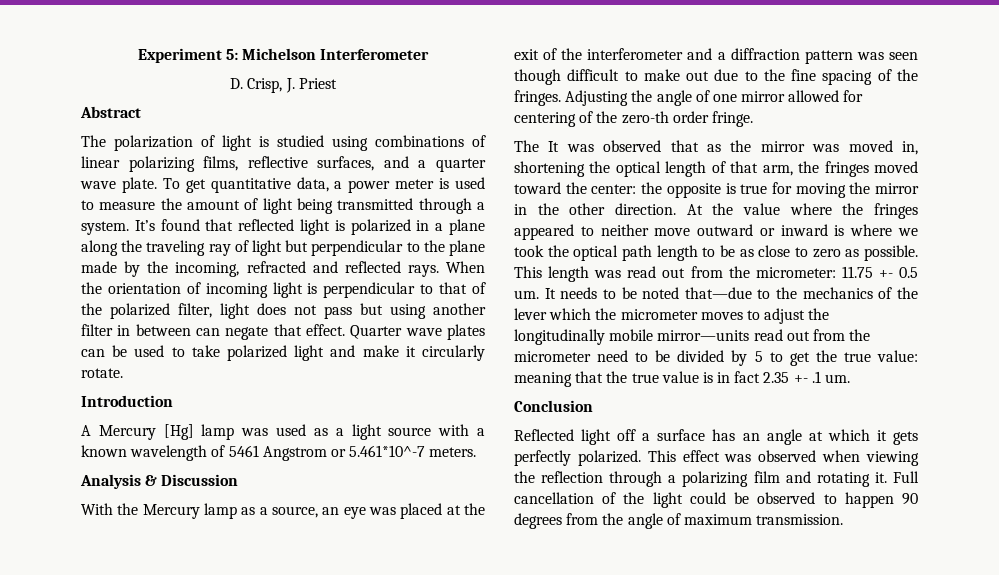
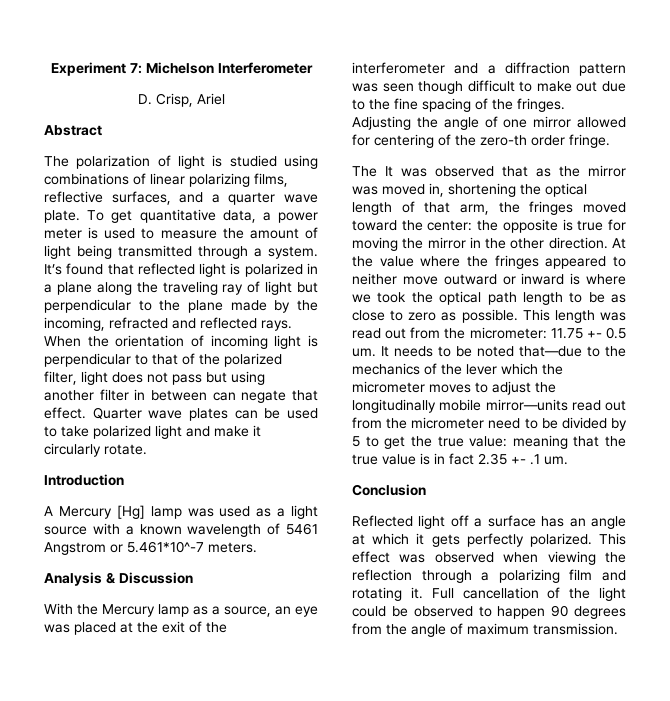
[225,49,238,60] 5: -> [129,63,142,74] 7:
[285,78,337,93] J. Priest -> [196,93,225,105] Ariel

